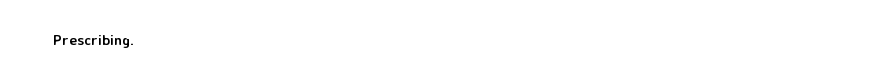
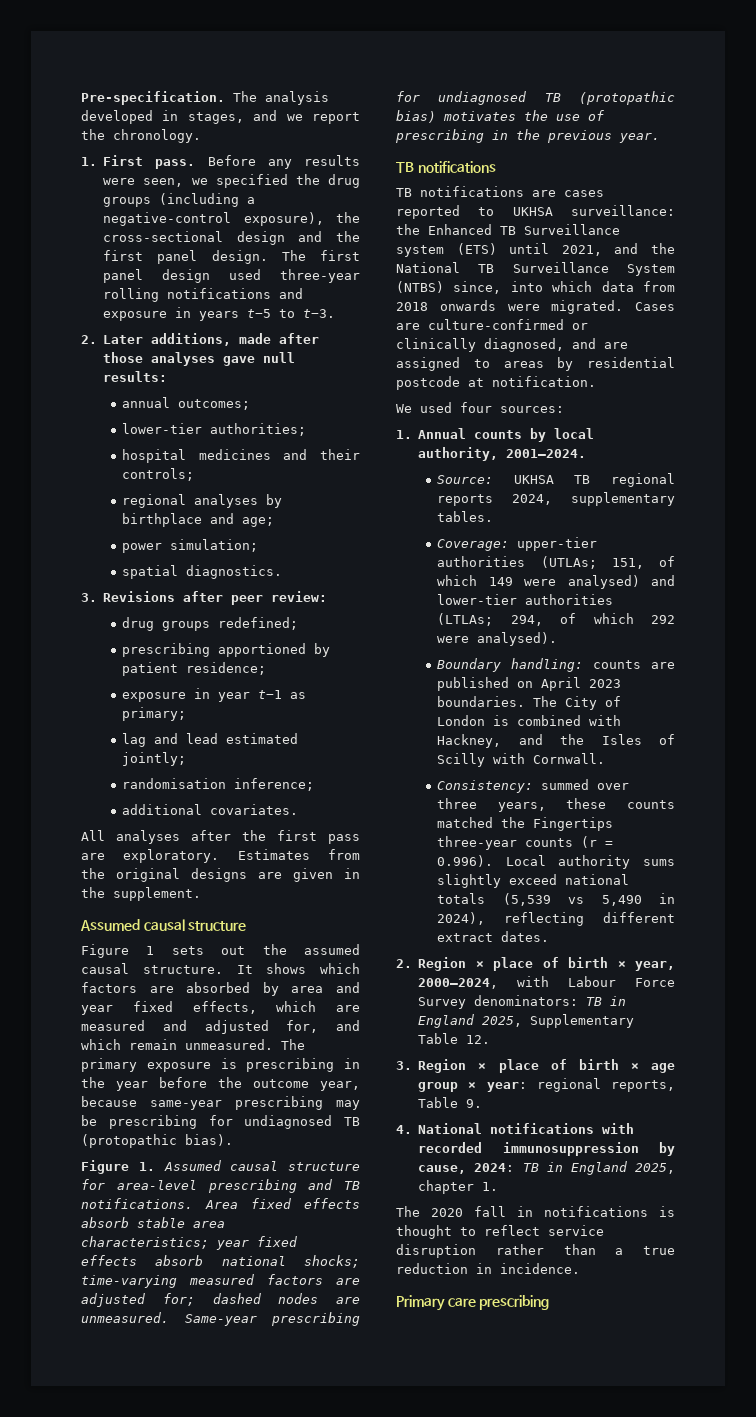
[53,35,134,48] Prescribing. -> [81,91,329,105] [81,110,360,124] [81,129,201,143] [81,155,360,169] [103,174,360,188] [103,193,256,207] [103,212,360,226] [103,231,360,245] [103,250,360,264] [103,269,360,283] [103,288,304,302] [103,307,336,321] [81,333,320,346] [103,352,296,366] [103,371,168,382] [122,397,251,410] [122,423,307,436] [122,449,360,463] [122,468,195,481] [122,494,283,508] [122,513,275,527] [122,539,259,553] [122,565,283,579] [81,591,328,605] [122,617,299,631] [122,643,331,657] [122,662,267,676] [122,688,307,702] [122,707,187,721] [122,733,299,747] [122,752,187,766] [122,778,315,791] [122,804,299,815] [81,830,360,844] [81,849,360,863] [81,868,360,882] [81,887,201,901] [80,919,247,931] [81,944,360,958] [81,963,360,974] [81,982,360,996] [81,1001,360,1015] [81,1020,360,1034] [81,1039,305,1050] [81,1058,360,1072] [81,1077,360,1091] [81,1096,360,1110] [81,1115,360,1129] [81,1134,233,1148] [81,1160,360,1174] [81,1179,360,1193] [81,1198,360,1209] [81,1217,225,1228] [81,1236,297,1250] [81,1255,360,1268] [81,1274,360,1288] [81,1293,360,1307] [81,1312,360,1326] [396,91,675,105] [396,110,604,123] [395,129,660,143] [396,161,496,173] [396,186,604,197] [396,205,675,219] [396,224,620,235] [396,243,675,257] [396,262,675,276] [396,281,675,294] [396,300,675,314] [396,319,588,330] [396,338,628,352] [396,357,675,371] [396,376,596,390] [396,402,564,413] [396,428,595,442] [418,447,587,461] [437,473,675,487] [437,492,675,506] [437,511,494,522] [437,537,598,551] [437,556,675,569] [437,575,675,589] [437,594,614,605] [437,613,675,626] [437,632,558,646] [437,658,675,672] [437,677,622,691] [437,696,622,710] [437,715,622,726] [437,734,675,748] [437,753,606,767] [437,779,630,793] [437,798,675,812] [437,817,614,831] [437,836,614,850] [437,855,675,869] [437,874,630,888] [437,893,675,906] [437,912,675,926] [437,931,550,942] [396,957,675,971] [418,976,675,989] [418,995,627,1009] [418,1014,635,1028] [418,1033,491,1044] [396,1059,675,1073] [418,1078,675,1092] [418,1097,483,1108] [396,1123,635,1134] [418,1142,675,1156] [418,1161,675,1175] [418,1180,499,1194] [396,1206,675,1217] [396,1225,604,1239] [396,1244,675,1258] [396,1263,580,1274] [396,1295,550,1311] Pre-specification. The analysis developed in stages, and we report the chronology. // 1. First pass. Before any results were seen, we specified the drug groups (including a negative-control exposure), the cross-sectional design and the first panel design. The first panel design used three-year rolling notifications and exposure in years t−5 to t−3. // 2. Later additions, made after those analyses gave null results: // annual outcomes; // lower-tier authorities; // hospital medicines and their controls; // regional analyses by birthplace and age; // power simulation; // spatial diagnostics. // 3. Revisions after peer review: // drug groups redefined; // prescribing apportioned by patient residence; // exposure in year t−1 as primary; // lag and lead estimated jointly; // randomisation inference; // additional covariates. // All analyses after the first pass are exploratory. Estimates from the original designs are given in the supplement. // Assumed causal structure // Figure 1 sets out the assumed causal structure. It shows which factors are absorbed by area and year fixed effects, which are measured and adjusted for, and which remain unmeasured. The primary exposure is prescribing in the year before the outcome year, because same-year prescribing may be prescribing for undiagnosed TB (protopathic bias). // Figure 1. Assumed causal structure for area-level prescribing and TB notifications. Area fixed effects absorb stable area characteristics; year fixed effects absorb national shocks; time-varying measured factors are adjusted for; dashed nodes are unmeasured. Same-year prescribing for undiagnosed TB (protopathic bias) motivates the use of prescribing in the previous year. // TB notifications // TB notifications are cases reported to UKHSA surveillance: the Enhanced TB Surveillance system (ETS) until 2021, and the National TB Surveillance System (NTBS) since, into which data from 2018 onwards were migrated. Cases are culture-confirmed or clinically diagnosed, and are assigned to areas by residential postcode at notification. // We used four sources: // 1. Annual counts by local authority, 2001–2024. // Source: UKHSA TB regional reports 2024, supplementary tables. // Coverage: upper-tier authorities (UTLAs; 151, of which 149 were analysed) and lower-tier authorities (LTLAs; 294, of which 292 were analysed). // Boundary handling: counts are published on April 2023 boundaries. The City of London is combined with Hackney, and the Isles of Scilly with Cornwall. // Consistency: summed over three years, these counts matched the Fingertips three-year counts (r = 0.996). Local authority sums slightly exceed national totals (5,539 vs 5,490 in 2024), reflecting different extract dates. // 2. Region × place of birth × year, 2000–2024, with Labour Force Survey denominators: TB in England 2025, Supplementary Table 12. // 3. Region × place of birth × age group × year: regional reports, Table 9. // 4. National notifications with recorded immunosuppression by cause, 2024: TB in England 2025, chapter 1. // The 2020 fall in notifications is thought to reflect service disruption rather than a true reduction in incidence. // Primary care prescribing

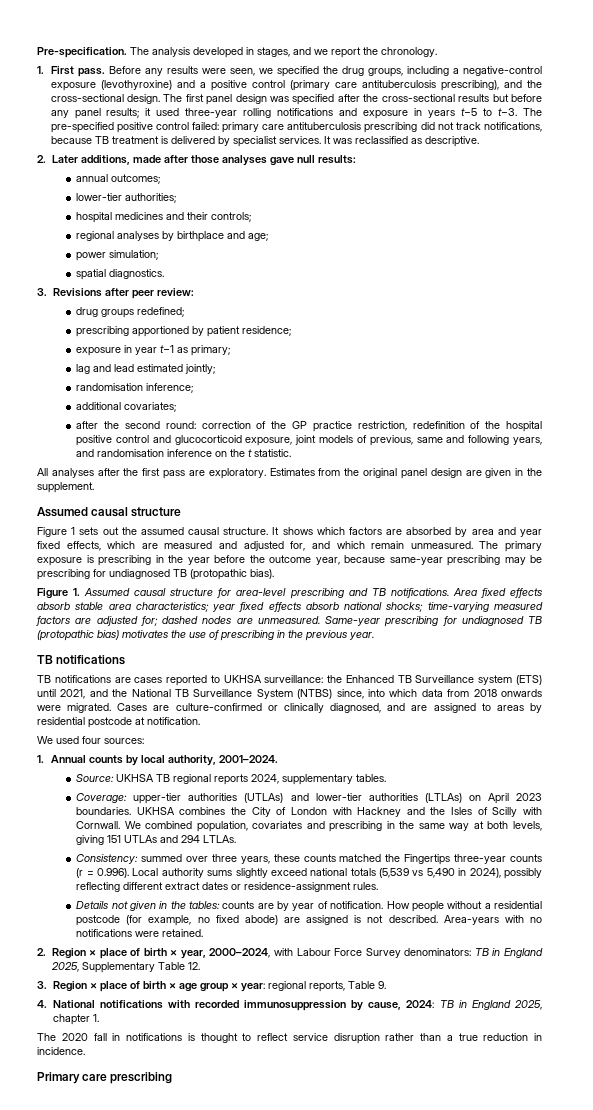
[103,193,256,207] [103,212,360,226] [103,231,360,245] [103,250,198,264] groups (including a negative-control exposure), the cross-sectional design and the first panel -> [367,66,543,77] [50,80,542,91] [50,94,124,102] groups, including a negative-control exposure (levothyroxine) and a positive control (primary care antituberculosis prescribing), and the cross-sectional
(211, 276) none -> [270,94,542,105] [50,108,152,119] was specified after the cross-sectional results but before any panel results; it
(336, 313) none -> [523,108,543,116] [50,122,542,133] [50,136,479,147] The pre-specified positive control failed: primary care antituberculosis prescribing did not track notifications, because TB treatment is delivered by specialist services. It was reclassified as descriptive.
[210,804,299,815] covariates. -> [124,402,177,412] [76,421,543,432] [76,435,543,446] [76,449,292,457] covariates; // after the second round: correction of the GP practice restriction, redefinition of the hospital positive control and glucocorticoid exposure, joint models of previous, same and following years, and randomisation inference on the t statistic.
[191,868,247,882] designs -> [400,468,462,479] panel design
[540,556,675,569] [437,575,675,589] [437,594,614,605] [437,613,675,626] [437,632,558,646] [437,658,675,672] [437,677,622,691] [437,696,622,710] [437,715,622,726] [437,734,502,748] (UTLAs; 151, of which 149 were analysed) and lower-tier authorities (LTLAs; 294, of which 292 were analysed). // Boundary handling: counts are published on April 2023 boundaries. The City of London is combined with Hackney, -> [244,793,542,804] [76,807,402,817] (UTLAs) and lower-tier authorities (LTLAs) on April 2023 boundaries. UKHSA combines the City of London with Hackney
(606, 758) none -> [124,821,542,832] [76,835,237,845] We combined population, covariates and prescribing in the same way at both levels, giving 151 UTLAs and 294 LTLAs.
(486, 918) none -> [504,868,543,879] possibly
[501,931,550,942] dates. -> [202,882,379,892] [76,901,542,912] [76,915,543,926] [76,929,204,937] dates or residence-assignment rules. // Details not given in the tables: counts are by year of notification. How people without a residential postcode (for example, no fixed abode) are assigned is not described. Area-years with no notifications were retained.

